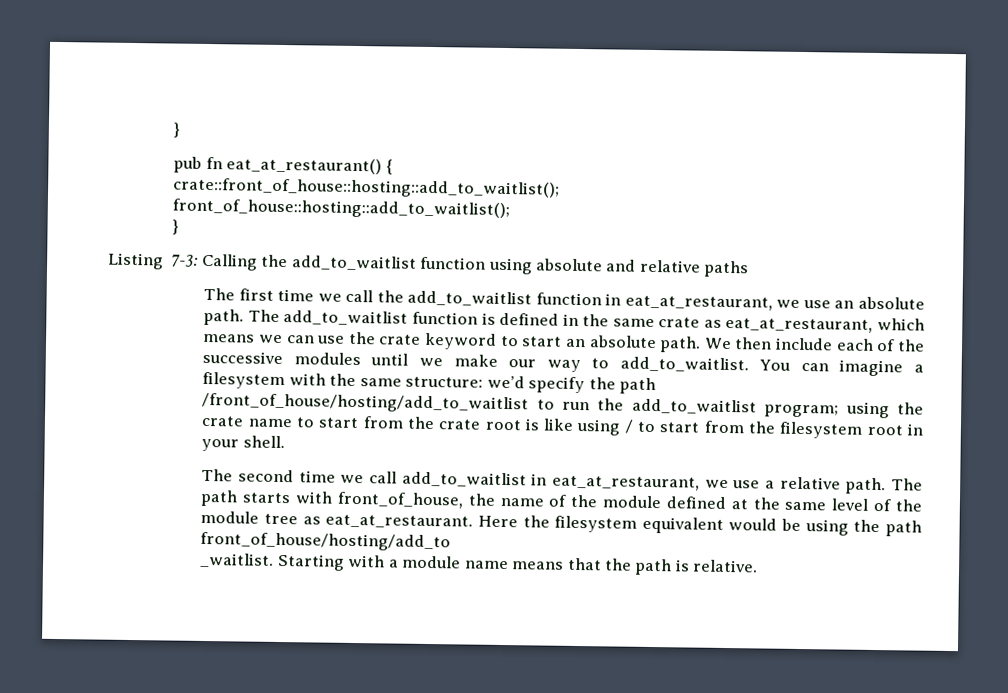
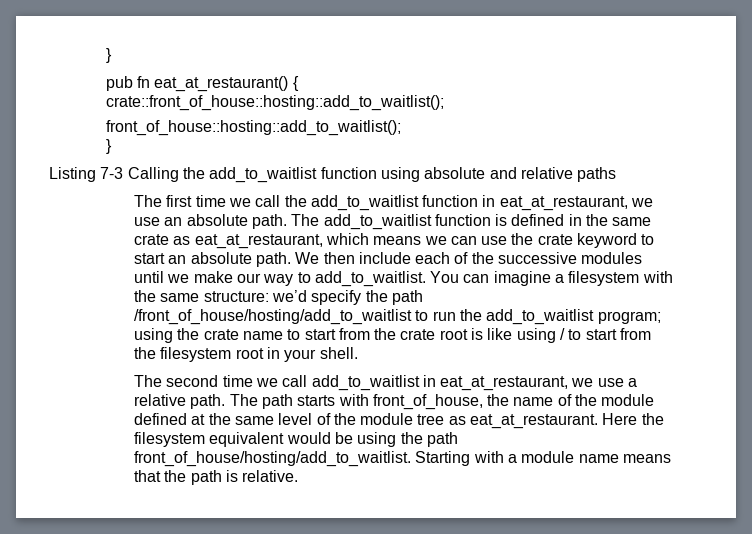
[171,254,199,267] 7-3: -> [100,167,124,179] 7-3
[200,531,452,552] [200,552,275,568] front_of_house/hosting/add_to // _waitlist. -> [133,451,411,467] front_of_house/hosting/add_to_waitlist.

